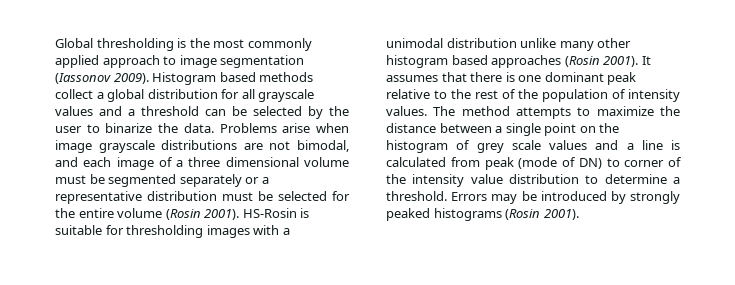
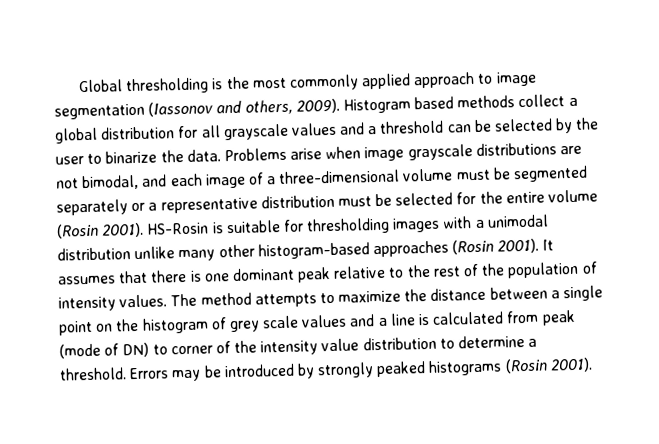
(111, 78) none -> [216,99,293,115] and others,
[188,157,299,167] three dimensional -> [278,169,401,185] three-dimensional
[386,55,488,68] histogram based -> [257,242,370,260] histogram-based

